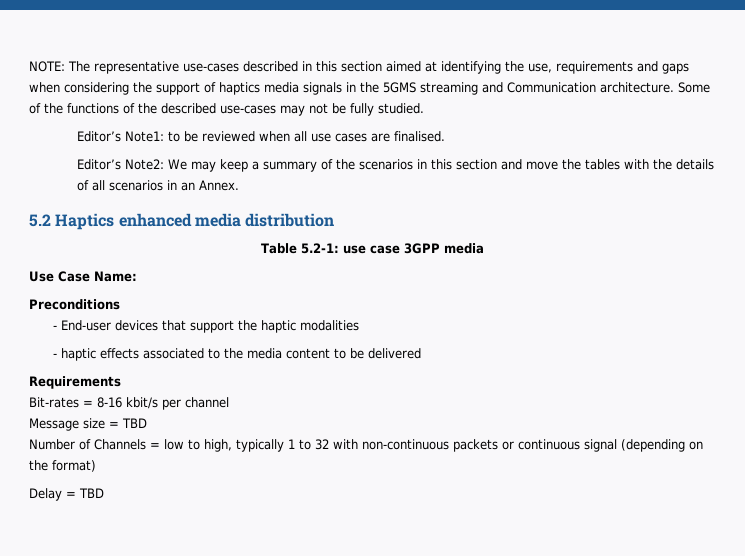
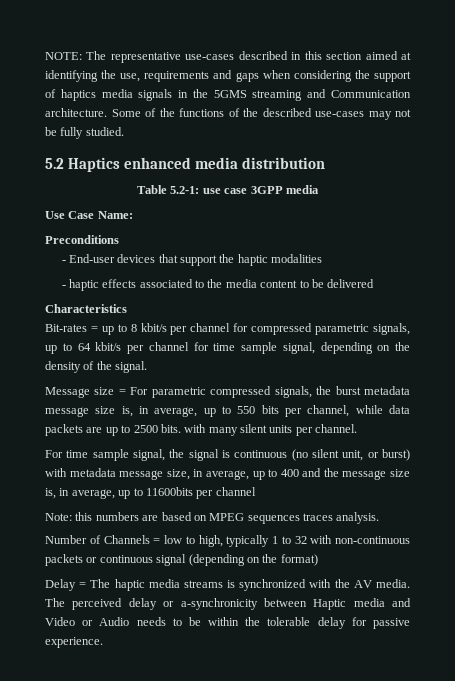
[76,131,445,142] [76,159,714,172] [76,180,239,191] // Editor’s Note1: to be reviewed when all use cases are finalised. // Editor’s Note2: We may keep a summary of the scenarios in this section and move the tables with the details of all scenarios in an Annex. -> (124, 131) none
[29,376,121,389] Requirements -> [45,304,127,313] Characteristics
[97,397,229,410] [29,418,147,431] 8-16 kbit/s per channel // Message size = TBD -> [101,323,410,335] [45,342,410,354] [45,361,148,373] [45,386,411,398] [45,405,410,417] [45,424,358,436] [45,449,410,461] [45,468,410,480] [45,487,256,499] [45,512,380,524] up to 8 kbit/s per channel for compressed parametric signals, up to 64 kbit/s per channel for time sample signal, depending on the density of the signal. // Message size = For parametric compressed signals, the burst metadata message size is, in average, up to 550 bits per channel, while data packets are up to 2500 bits. with many silent units per channel. // For time sample signal, the signal is continuous (no silent unit, or burst) with metadata message size, in average, up to 400 and the message size is, in average, up to 11600bits per channel // Note: this numbers are based on MPEG sequences traces analysis.
[79,488,104,498] TBD -> [90,579,411,591] [45,598,411,610] [45,617,411,629] [45,637,103,648] The haptic media streams is synchronized with the AV media. The perceived delay or a-synchronicity between Haptic media and Video or Audio needs to be within the tolerable delay for passive experience.

